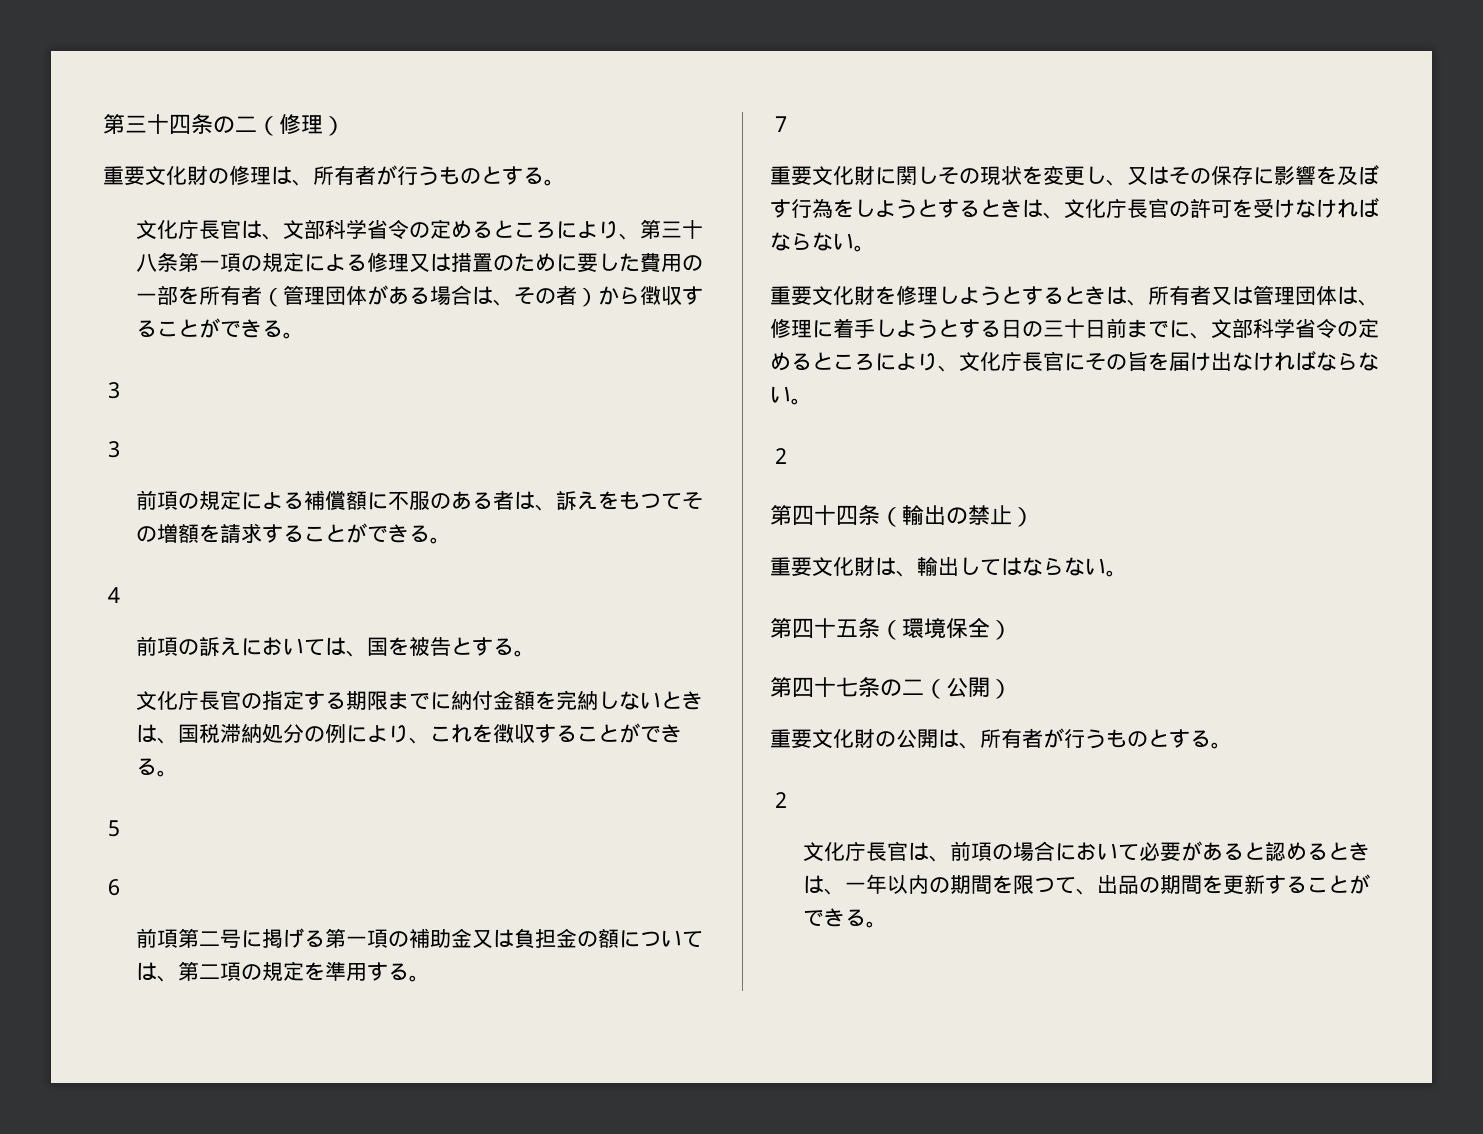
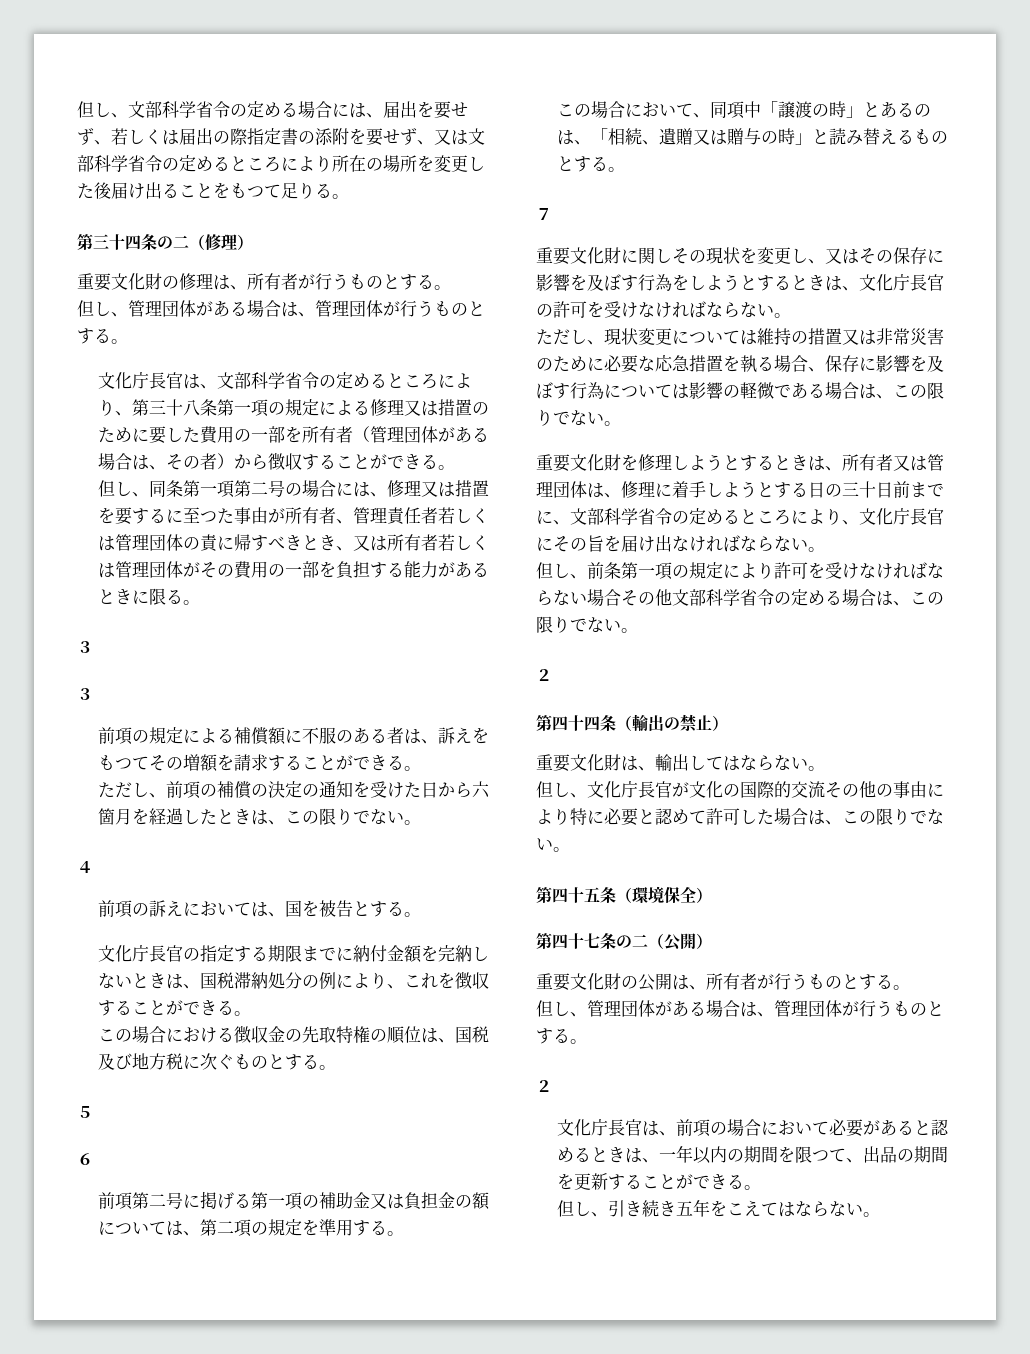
(103, 124) none -> [77,101,468,119] [77,128,485,146] [77,155,485,172] [77,182,349,199] 但し、文部科学省令の定める場合には、届出を要せず、若しくは届出の際指定書の添附を要せず、又は文部科学省令の定めるところにより所在の場所を変更した後届け出ることをもつて足りる。 //
(565, 182) none -> [77,300,485,317] [77,328,128,344] // 但し、管理団体がある場合は、管理団体が行うものとする。
(304, 335) none -> [98,480,490,498] [98,507,490,525] [98,534,490,552] [98,561,490,579] [98,588,201,605] // 但し、同条第一項第二号の場合には、修理又は措置を要するに至つた事由が所有者、管理責任者若しくは管理団体の責に帰すべきとき、又は所有者若しくは管理団体がその費用の一部を負担する能力があるときに限る。
(451, 540) none -> [98,781,491,799] [98,808,422,825] // ただし、前項の補償の決定の通知を受けた日から六箇月を経過したときは、この限りでない。
(178, 773) none -> [98,1025,490,1044] [98,1053,337,1070] // この場合における徴収金の先取特権の順位は、国税及び地方税に次ぐものとする。
(430, 978) none -> [557,101,932,119] [557,128,949,145] [557,156,626,172] // この場合において、同項中「譲渡の時」とあるのは、「相続、遺贈又は贈与の時」と読み替えるものとする。
(875, 248) none -> [536,328,944,345] [536,355,944,373] [536,382,944,399] [536,409,621,426] // ただし、現状変更については維持の措置又は非常災害のために必要な応急措置を執る場合、保存に影響を及ぼす行為については影響の軽微である場合は、この限りでない。
(812, 401) none -> [536,562,944,580] [536,589,944,606] [536,616,638,633] // 但し、前条第一項の規定により許可を受けなければならない場合その他文部科学省令の定める場合は、この限りでない。
(1127, 573) none -> [536,781,944,798] [536,808,944,826] [536,838,570,852] // 但し、文化庁長官が文化の国際的交流その他の事由により特に必要と認めて許可した場合は、この限りでない。
(1232, 745) none -> [536,1000,944,1017] [536,1028,587,1044] // 但し、管理団体がある場合は、管理団体が行うものとする。
(887, 924) none -> [557,1199,881,1217] // 但し、引き続き五年をこえてはならない。

